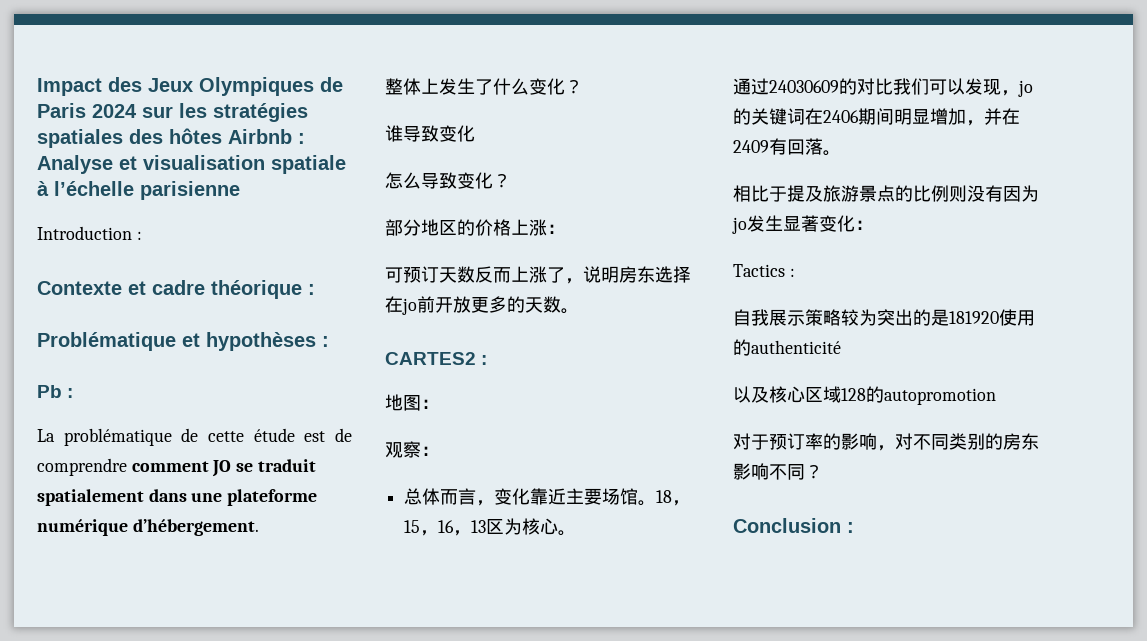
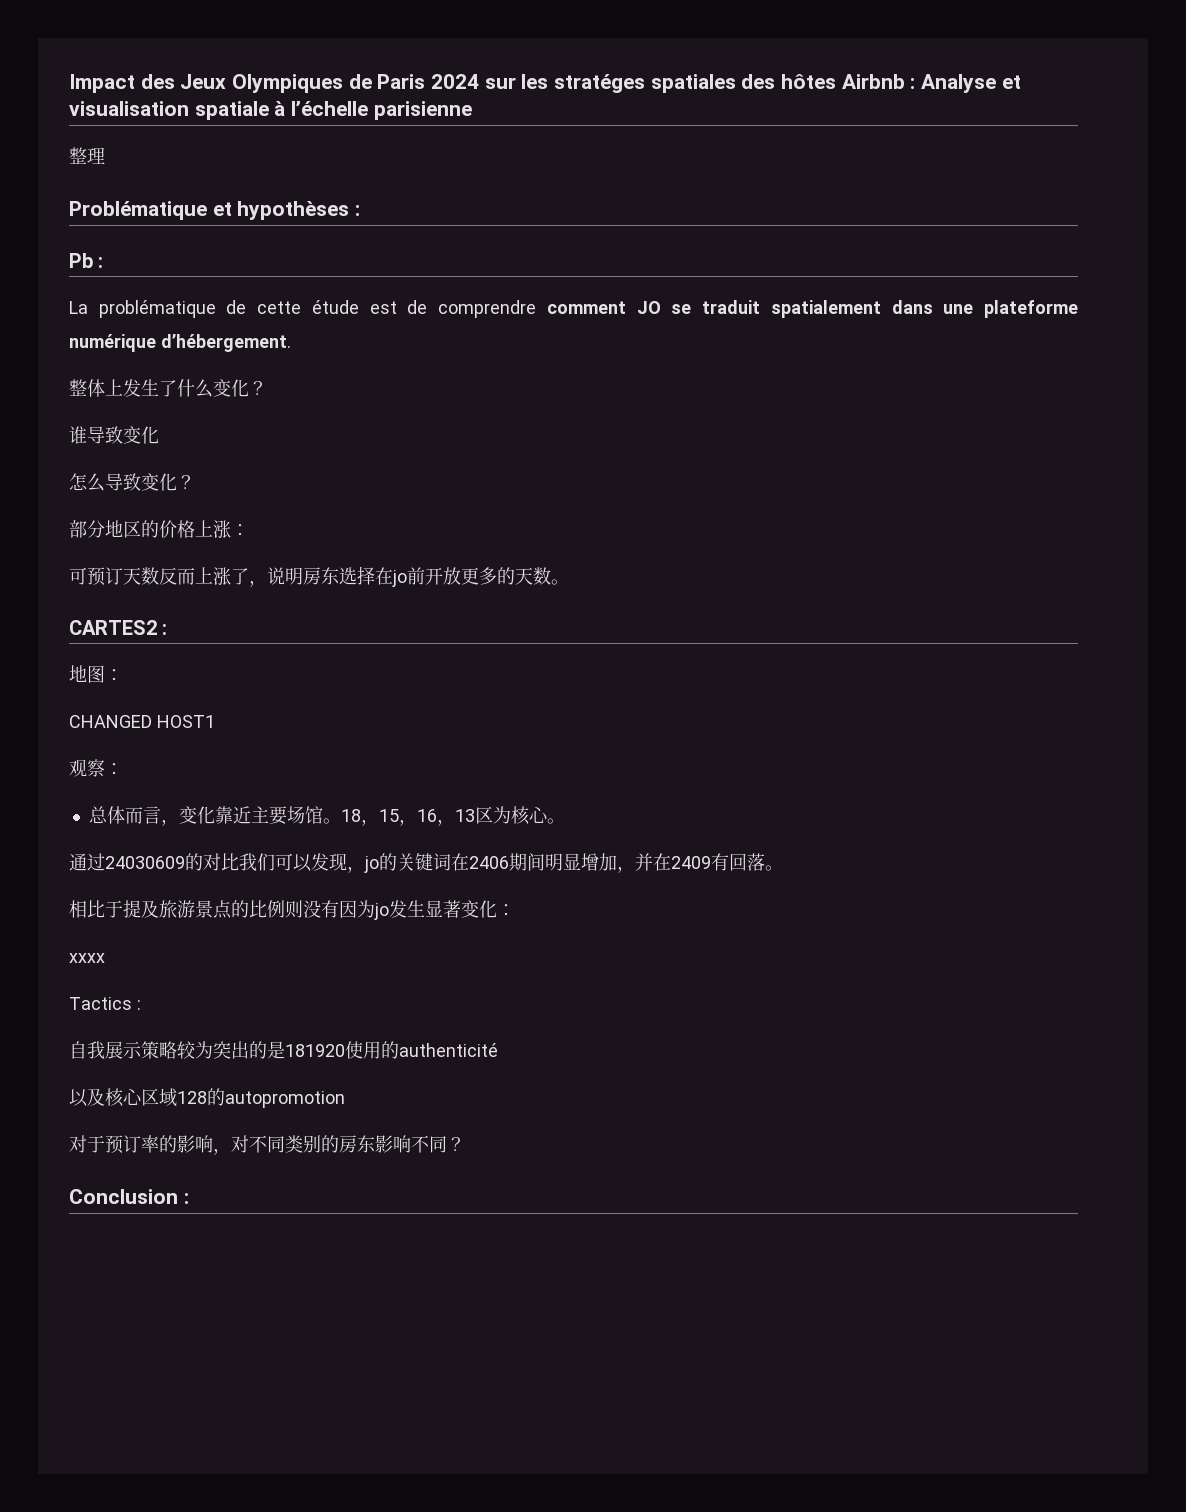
[213,103,308,122] stratégies -> [554,74,646,93] stratéges
[37,226,142,240] [37,280,315,299] Introduction : // Contexte et cadre théorique : -> [69,147,105,164] 整理
(439, 404) none -> [69,715,215,728] // CHANGED HOST1
(873, 225) none -> [69,953,105,963] // xxxx

